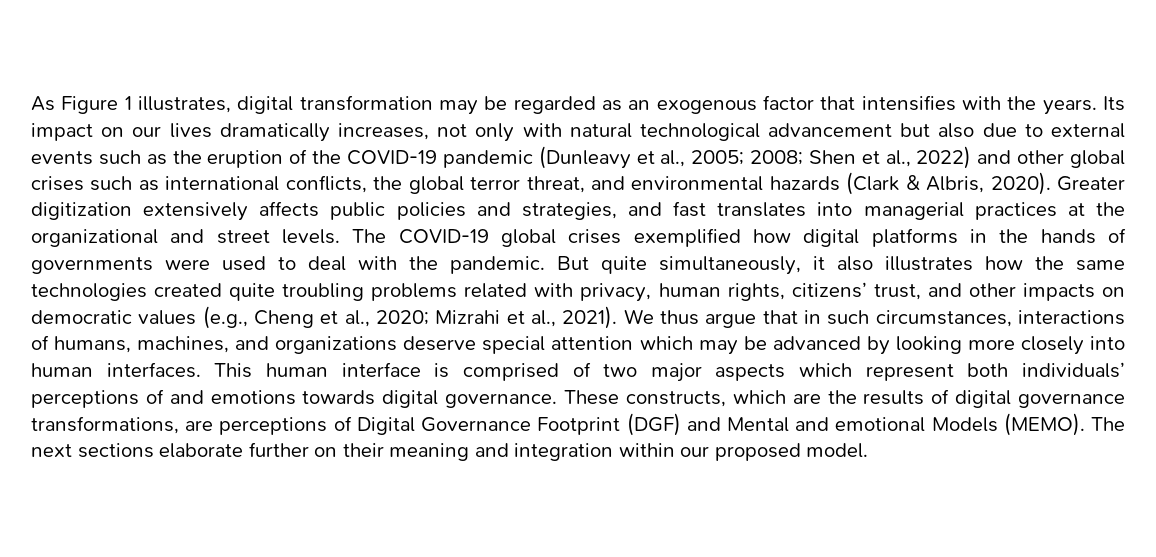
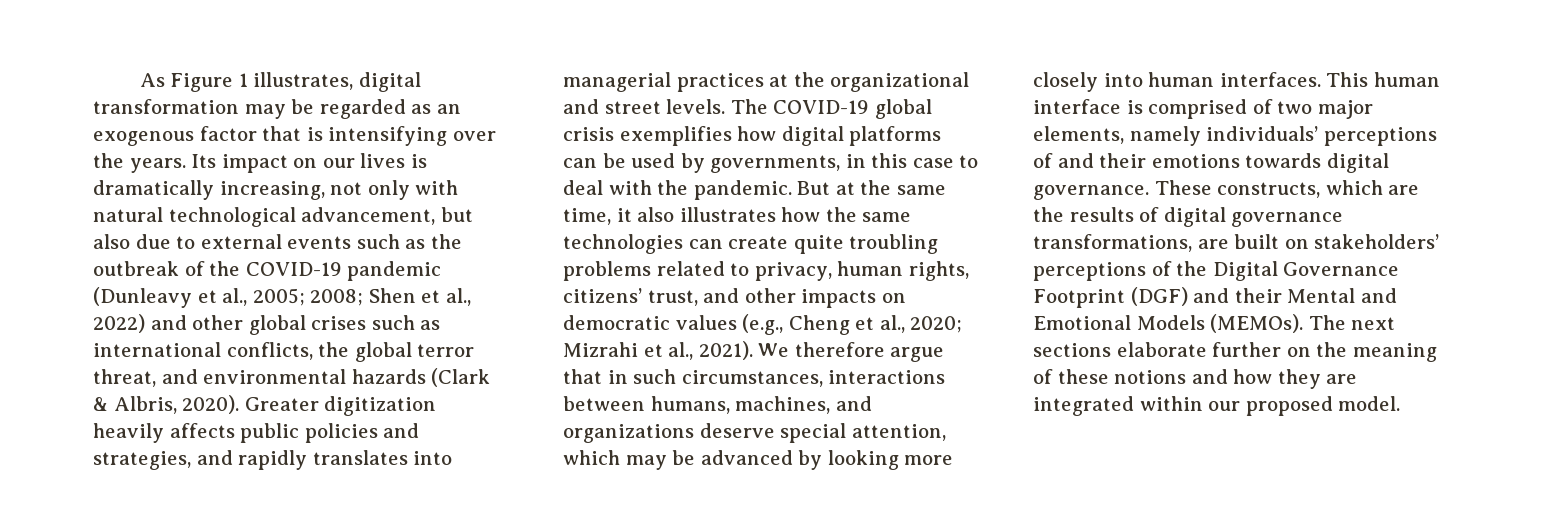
[861,95,1002,111] intensifies with -> [306,126,496,146] is intensifying over
[219,123,429,142] dramatically increases, -> [410,154,427,168] [93,180,325,200] is dramatically increasing,
[768,123,893,137] advancement -> [301,207,436,225] advancement,
[207,150,284,168] eruption -> [93,261,179,276] outbreak
[143,202,249,221] extensively -> [93,423,164,443] heavily
[673,201,707,217] fast -> [238,450,308,470] rapidly
[568,228,741,247] crises exemplified -> [563,126,732,146] crisis exemplifies
[970,228,1127,244] [31,256,266,274] in the hands of governments were used -> [563,153,954,173] can be used by governments, in this case
[601,256,801,275] quite simultaneously, -> [835,180,946,195] [563,208,611,225] at the same time,
[154,283,223,297] created -> [688,236,789,249] can create
[534,283,574,297] with -> [730,263,750,276] to
[660,310,699,325] thus -> [794,342,885,357] therefore
[31,335,49,350] of -> [563,396,645,411] between
[551,336,634,350] attention -> [851,424,946,441] attention,
[715,363,1009,381] aspects which represent both -> [1033,126,1201,146] elements, namely
(204, 397) none -> [1099,153,1147,168] their
[219,416,352,435] perceptions of -> [1234,234,1440,249] [1033,261,1208,281] built on stakeholders’ perceptions of the
(721, 424) none -> [1234,288,1282,303] their
[835,413,1085,436] emotional Models (MEMO). -> [1033,314,1304,333] Emotional Models (MEMOs).
[342,443,614,461] their meaning and integration -> [1316,342,1437,362] [1033,369,1358,389] [1033,396,1134,416] the meaning of these notions and how they are integrated

